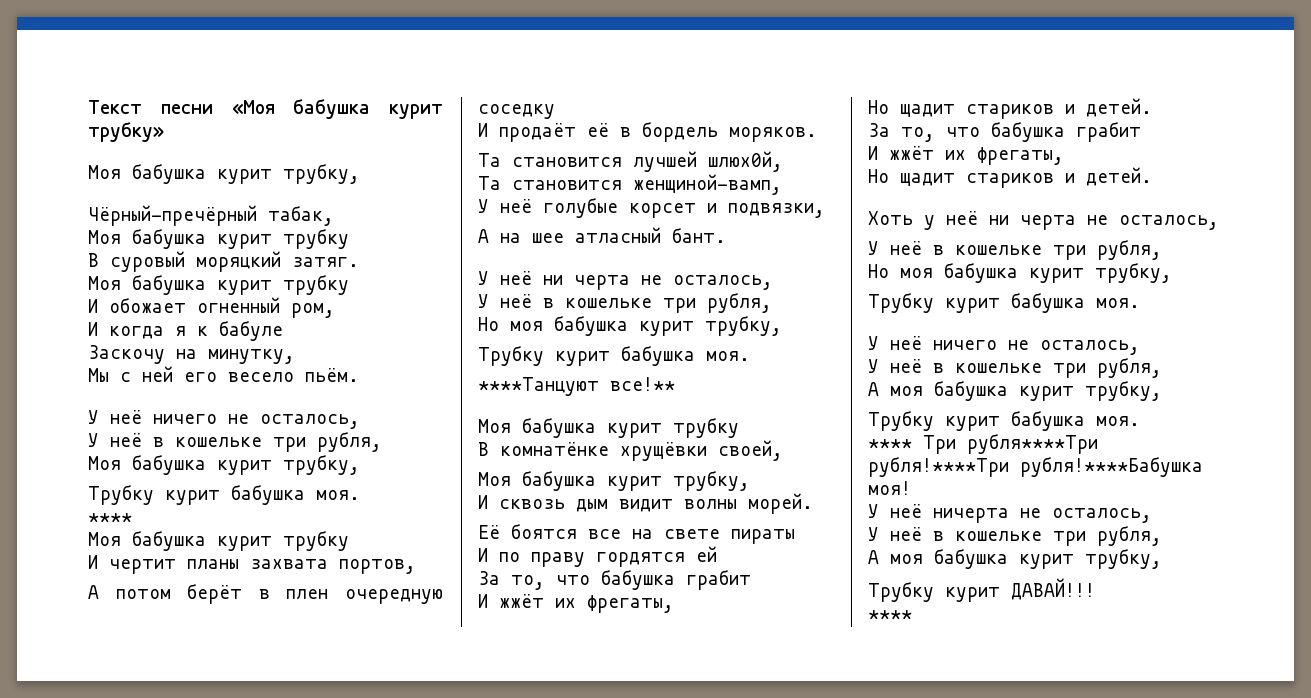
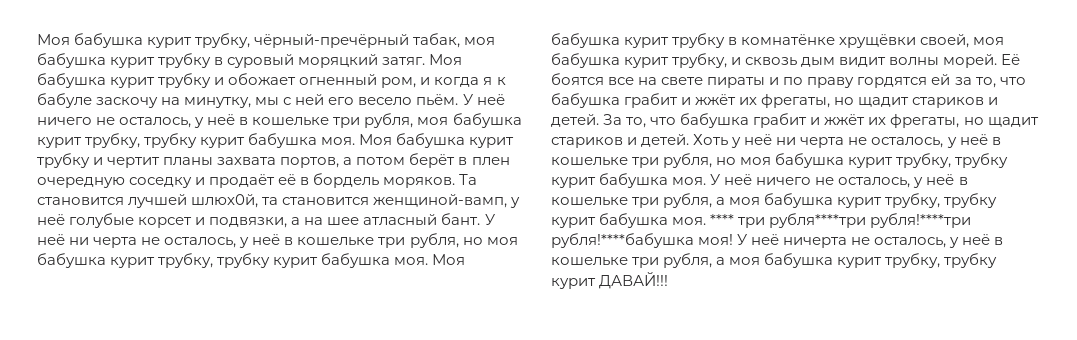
[88,98,443,119] [88,121,164,142] [88,164,360,184] [88,205,257,226] Текст песни «Моя бабушка курит трубку» // Моя бабушка курит трубку, // Чёрный-пречёрный -> [37,33,410,48] Моя бабушка курит трубку, чёрный-пречёрный
[88,229,349,249] [88,251,359,272] [88,275,349,295] [88,299,98,313] // Моя бабушка курит трубку // В суровый моряцкий затяг. // Моя бабушка курит трубку // И -> [464,37,496,45] [37,53,463,68] [37,73,225,88] моя бабушка курит трубку в суровый моряцкий затяг. Моя бабушка курит трубку и
[88,322,98,336] // И -> [420,77,431,85] и
[88,345,165,364] // Заскочу -> [96,97,159,108] заскочу
[88,368,109,382] // Мы -> [255,97,280,106] мы
[88,410,360,429] [88,432,382,452] [88,455,360,475] [88,485,360,505] [88,513,132,523] [88,531,349,551] [88,555,98,569] // У неё ничего не осталось, // У неё в кошельке три рубля, // Моя бабушка курит трубку, // Трубку курит бабушка моя. // **** // Моя бабушка курит трубку // И -> [462,94,505,105] [37,113,522,128] [37,133,515,148] [37,153,104,168] У неё ничего не осталось, у неё в кошельке три рубля, моя бабушка курит трубку, трубку курит бабушка моя. Моя бабушка курит трубку и
[88,585,99,599] // А -> [343,157,353,165] а
[478,123,488,137] // И -> [195,177,206,185] и
(817, 134) // -> (456, 182) none
[478,176,501,190] // Та -> [262,197,279,205] та
[478,199,489,213] // У -> [510,197,521,208] у
[478,229,489,243] // А -> [291,217,301,225] а
(726, 235) // -> (481, 219) none
[478,293,772,313] [478,316,782,336] [478,346,750,366] [478,377,675,396] [478,418,739,438] [478,442,489,456] // У неё в кошельке три рубля, // Но моя бабушка курит трубку, // Трубку курит бабушка моя. // ****Танцуют все!** // Моя бабушка курит трубку // В -> [239,233,518,248] [37,253,466,268] [551,33,738,48] у неё в кошельке три рубля, но моя бабушка курит трубку, трубку курит бабушка моя. Моя бабушка курит трубку в
[478,471,750,491] [478,495,488,509] // Моя бабушка курит трубку, // И -> [973,37,1005,45] [551,53,742,68] моя бабушка курит трубку, и
(813, 503) // -> (998, 61) none
[478,548,488,562] // И -> [769,77,780,85] и
[478,570,751,590] [478,594,674,613] [868,98,1152,119] [868,122,1141,142] [868,146,1064,165] [868,167,1152,188] // За то, что бабушка грабит // И жжёт их фрегаты, // Но щадит стариков и детей. // За то, что бабушка грабит // И жжёт их фрегаты, // Но щадит стариков и детей. // -> [954,77,1026,88] [551,93,999,108] [551,113,1039,128] [551,134,690,148] за то, что бабушка грабит и жжёт их фрегаты, но щадит стариков и детей. За то, что бабушка грабит и жжёт их фрегаты, но щадит стариков и детей.
[868,240,1162,260] [868,263,1172,283] [868,293,1140,313] [868,336,1140,355] [868,358,1162,378] [868,381,1162,401] [868,411,1140,431] [868,434,1098,454] [868,457,1203,477] // У неё в кошельке три рубля, // Но моя бабушка курит трубку, // Трубку курит бабушка моя. // У неё ничего не осталось, // У неё в кошельке три рубля, // А моя бабушка курит трубку, // Трубку курит бабушка моя. // **** Три рубля****Три рубля!****Три рубля!****Бабушка -> [946,134,1001,148] [551,153,1009,168] [551,173,968,188] [551,193,998,208] [551,213,972,228] [551,233,694,248] у неё в кошельке три рубля, но моя бабушка курит трубку, трубку курит бабушка моя. У неё ничего не осталось, у неё в кошельке три рубля, а моя бабушка курит трубку, трубку курит бабушка моя. **** три рубля****три рубля!****три рубля!****бабушка
(911, 488) // -> (734, 239) none
[868,526,1162,546] [868,549,1162,569] [868,582,934,602] // У неё в кошельке три рубля, // А моя бабушка курит трубку, // Трубку -> [949,234,1004,248] [551,253,998,268] у неё в кошельке три рубля, а моя бабушка курит трубку, трубку
[868,610,912,620] // **** -> (669, 280) none

